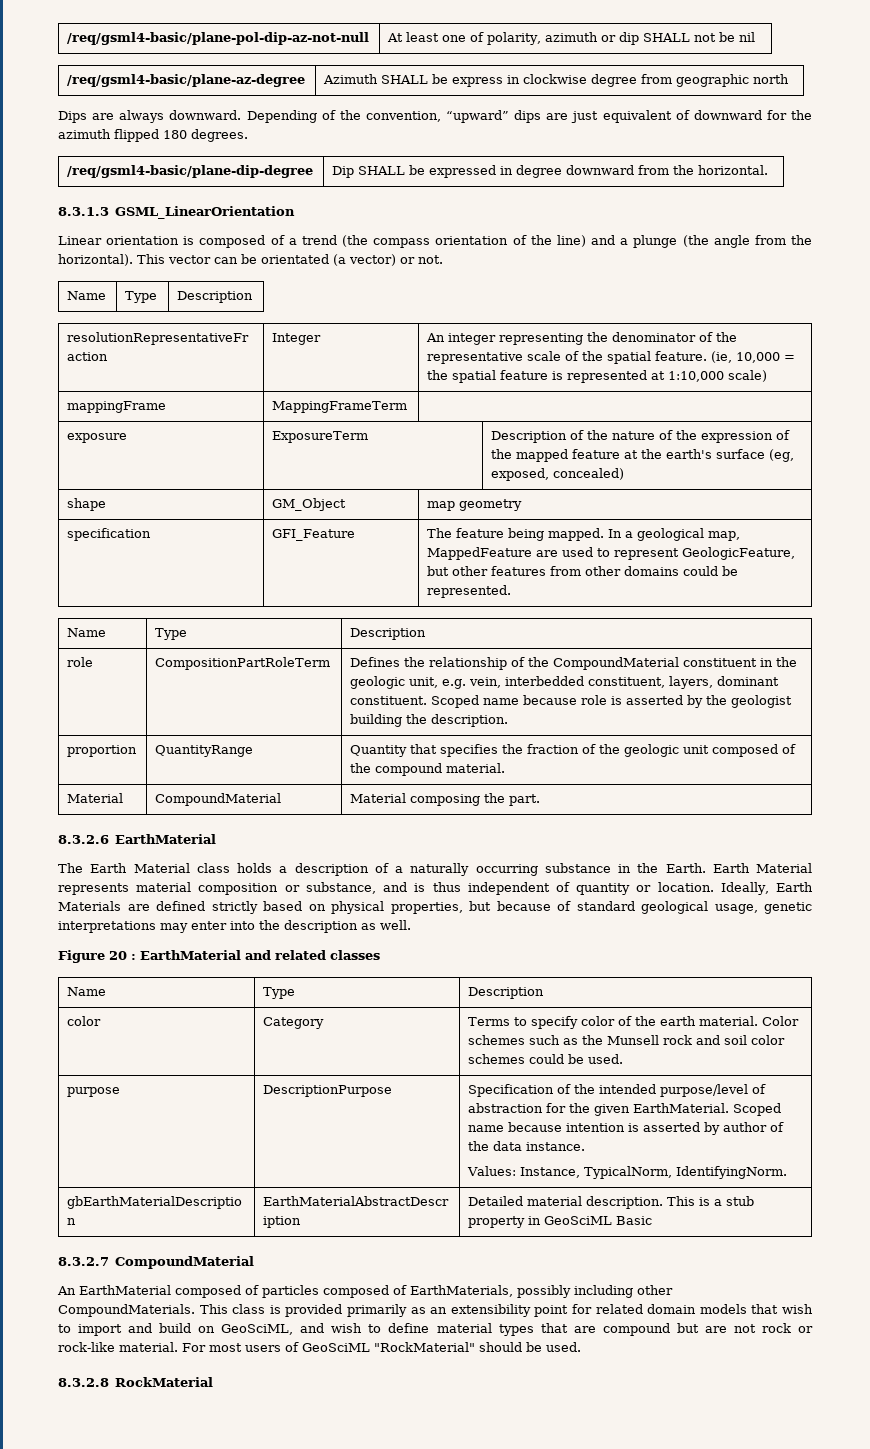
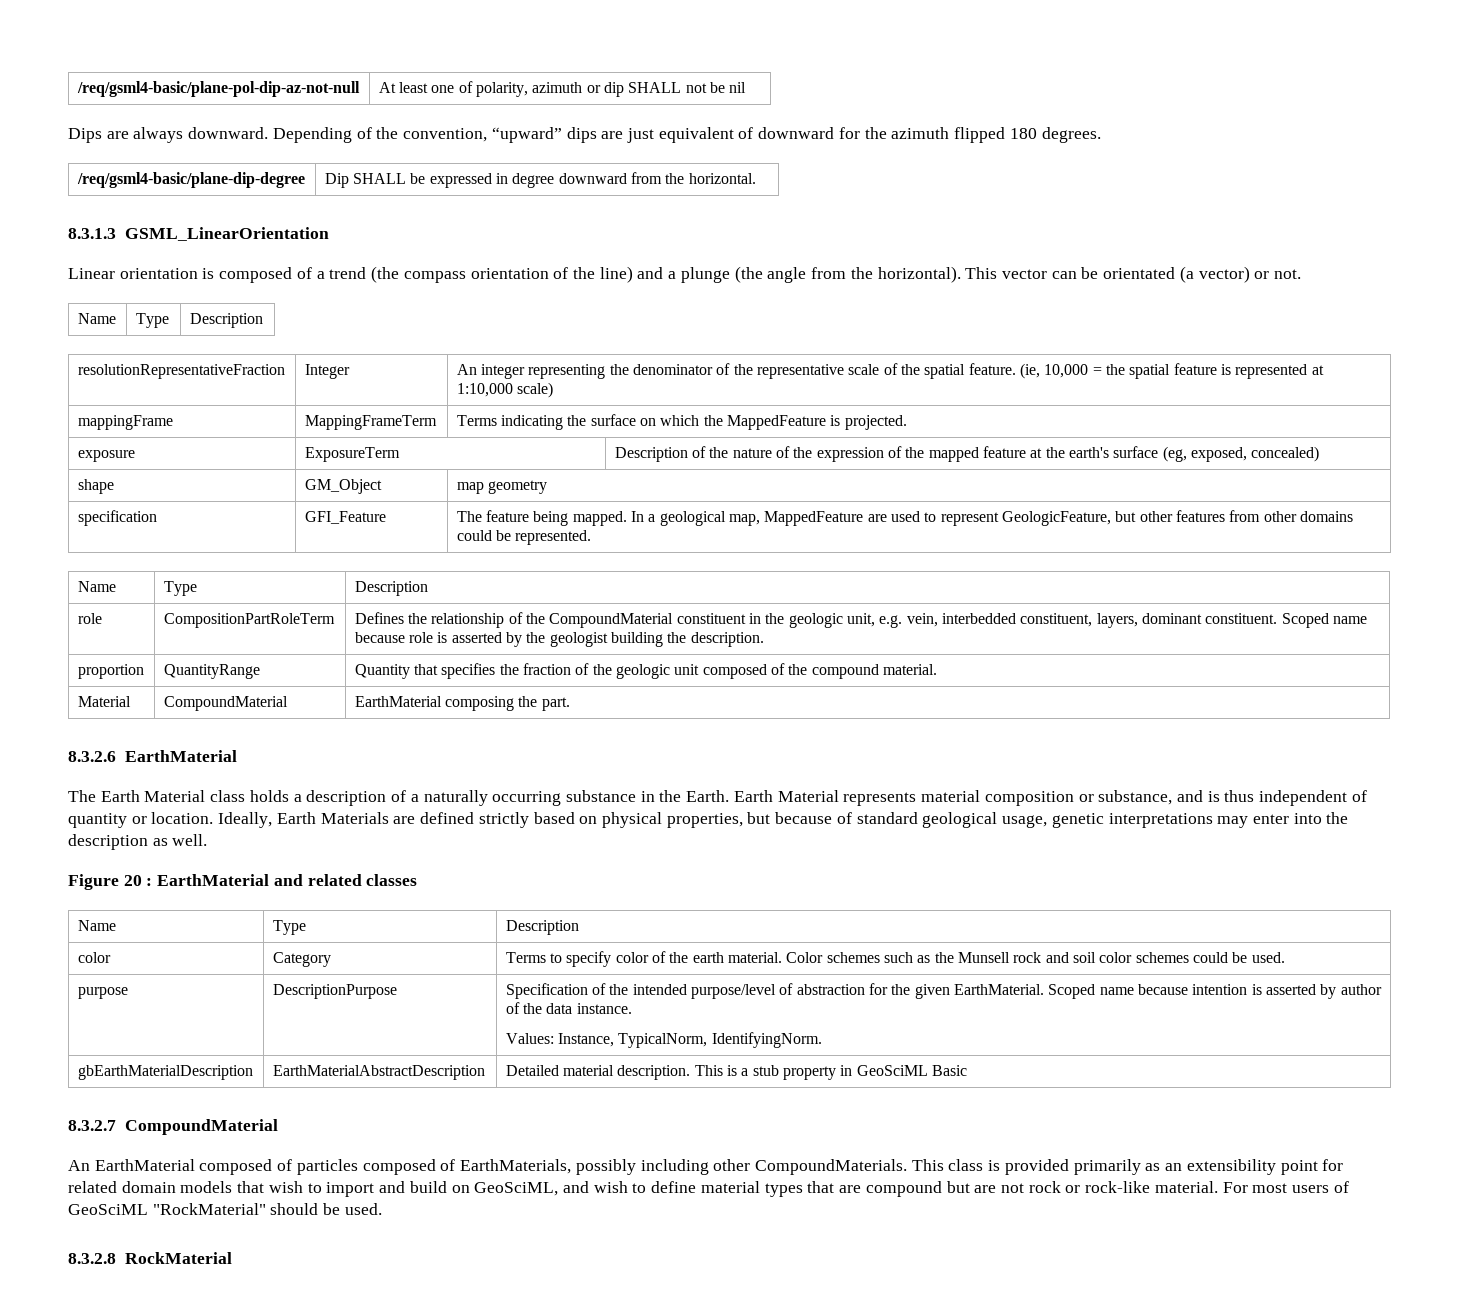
[67,74,306,87] [323,74,790,87] // /req/gsml4-basic/plane-az-degree | Azimuth SHALL be express in clockwise degree from geographic north -> (747, 87) none
(408, 407) none -> [456,414,907,430] Terms indicating the surface on which the MappedFeature is projected.
[350,793,407,803] Material -> [354,696,442,707] EarthMaterial

